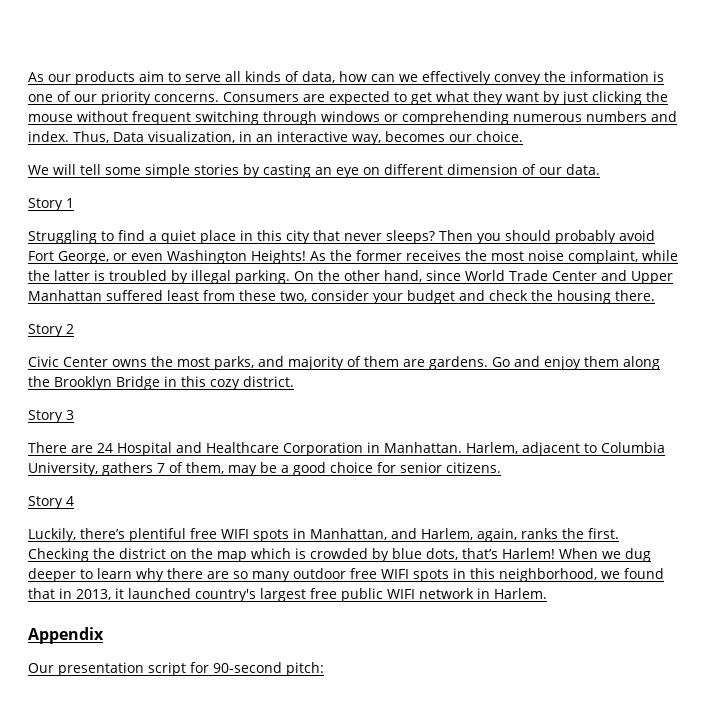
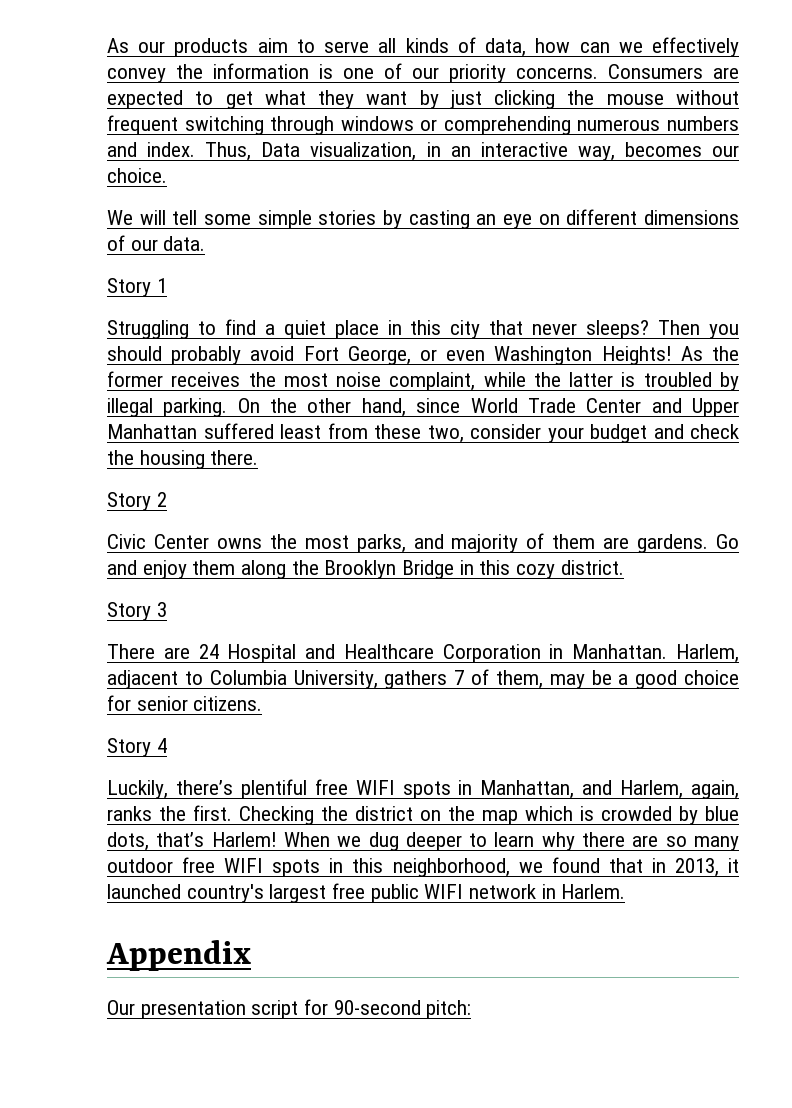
[447,164,518,175] dimension -> [644,210,740,225] dimensions

